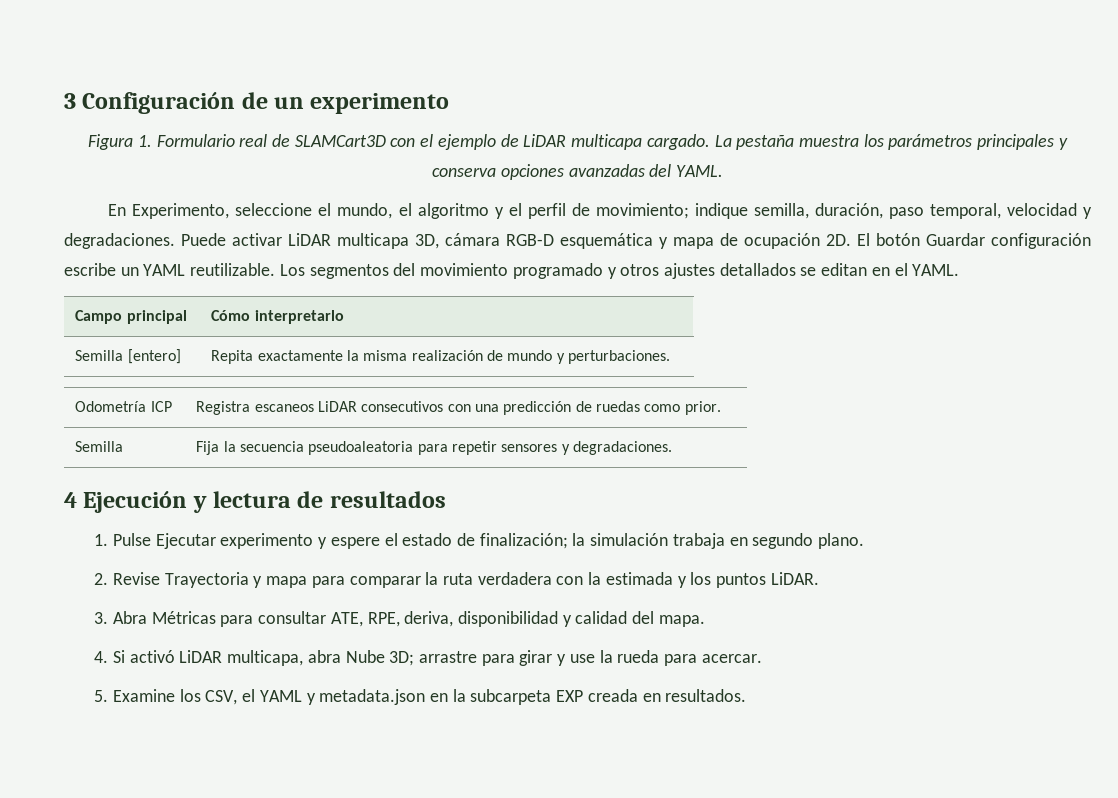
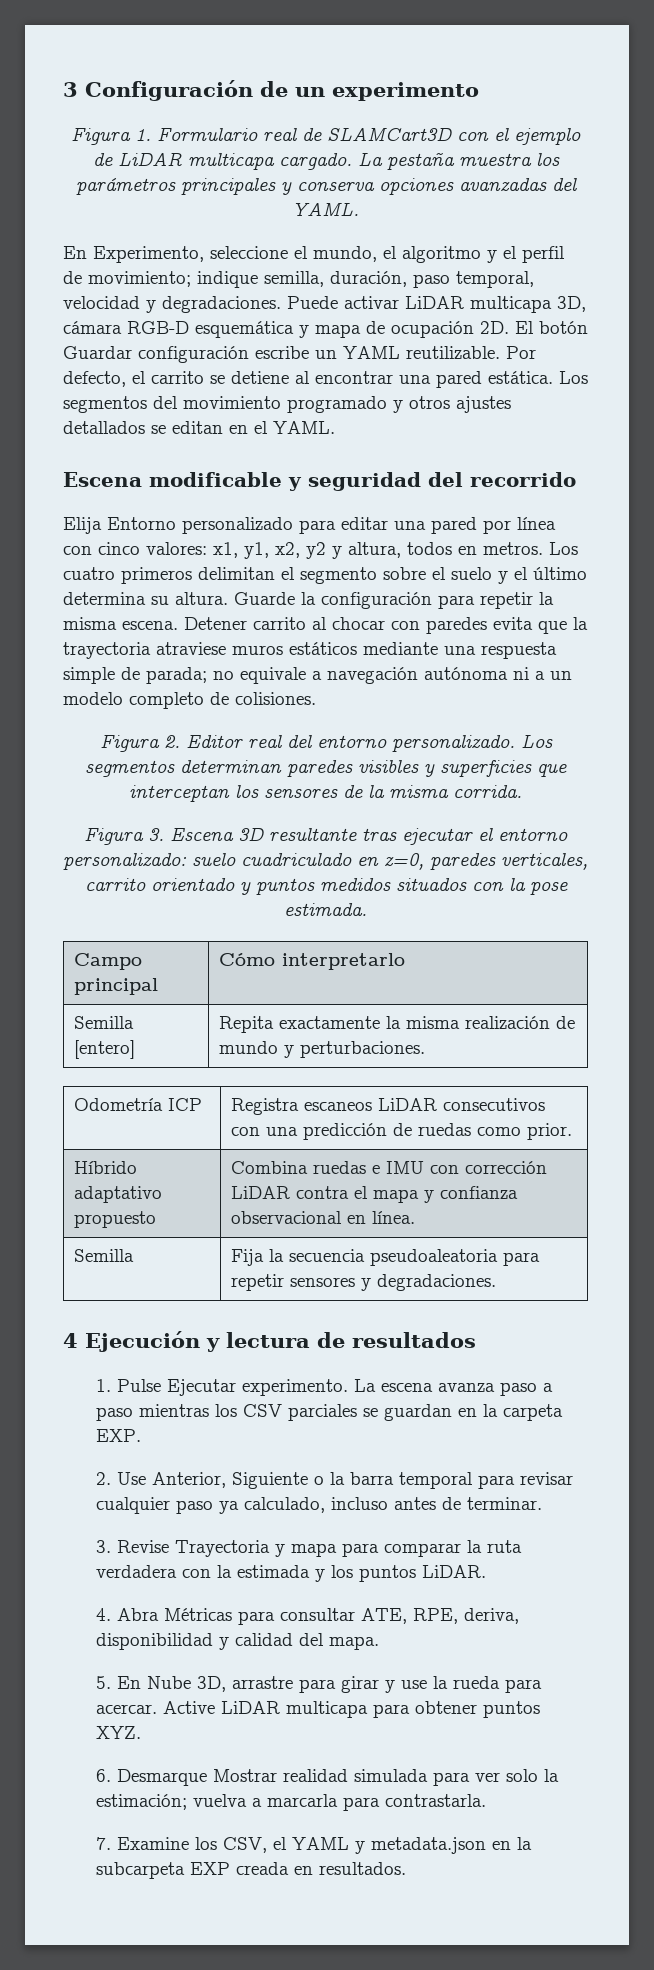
(276, 269) none -> [506,346,536,359] [63,371,553,388] Por defecto, el carrito se detiene al encontrar una pared estática.
(960, 270) none -> [63,472,576,491] [63,517,556,534] [63,542,578,559] [63,567,587,584] [63,592,554,609] [63,617,588,634] [63,642,557,659] [63,667,572,684] [63,692,316,709] [99,734,553,752] [85,760,567,777] [129,785,522,802] [84,827,568,845] [63,853,588,870] [84,878,568,895] [284,903,367,916] // Escena modificable y seguridad del recorrido // Elija Entorno personalizado para editar una pared por línea con cinco valores: x1, y1, x2, y2 y altura, todos en metros. Los cuatro primeros delimitan el segmento sobre el suelo y el último determina su altura. Guarde la configuración para repetir la misma escena. Detener carrito al chocar con paredes evita que la trayectoria atraviese muros estáticos mediante una respuesta simple de parada; no equivale a navegación autónoma ni a un modelo completo de colisiones. // Figura 2. Editor real del entorno personalizado. Los segmentos determinan paredes visibles y superficies que interceptan los sensores de la misma corrida. // Figura 3. Escena 3D resultante tras ejecutar el entorno personalizado: suelo cuadriculado en z=0, paredes verticales, carrito orientado y puntos medidos situados con la pose estimada.
(721, 408) none -> [74,1161,138,1174] [74,1186,163,1203] [74,1211,157,1228] [231,1161,548,1174] [231,1186,519,1203] [231,1211,416,1224] // Híbrido adaptativo propuesto | Combina ruedas e IMU con corrección LiDAR contra el mapa y confianza observacional en línea.
[220,533,865,549] [94,573,109,585] experimento y espere el estado de finalización; la simulación trabaja en segundo plano. // 2. -> [242,1379,554,1396] [96,1404,564,1421] [96,1429,142,1442] [96,1472,574,1489] [96,1497,543,1514] [96,1540,112,1553] experimento. La escena avanza paso a paso mientras los CSV parciales se guardan en la carpeta EXP. // 2. Use Anterior, Siguiente o la barra temporal para revisar cualquier paso ya calculado, incluso antes de terminar. // 3.
[94,612,109,624] 3. -> [96,1608,112,1621] 4.
[94,650,415,666] 4. Si activó LiDAR multicapa, abra Nube 3D; -> [96,1676,227,1692] 5. En Nube 3D,
[94,690,109,702] // 5. -> [163,1701,541,1718] [96,1726,142,1739] [96,1769,560,1786] [96,1794,487,1811] [96,1837,112,1850] Active LiDAR multicapa para obtener puntos XYZ. // 6. Desmarque Mostrar realidad simulada para ver solo la estimación; vuelva a marcarla para contrastarla. // 7.

